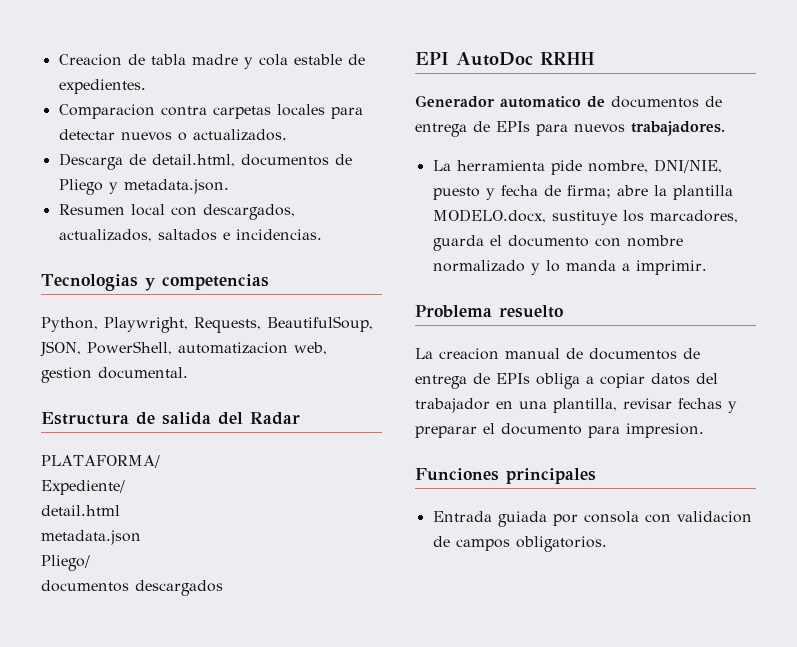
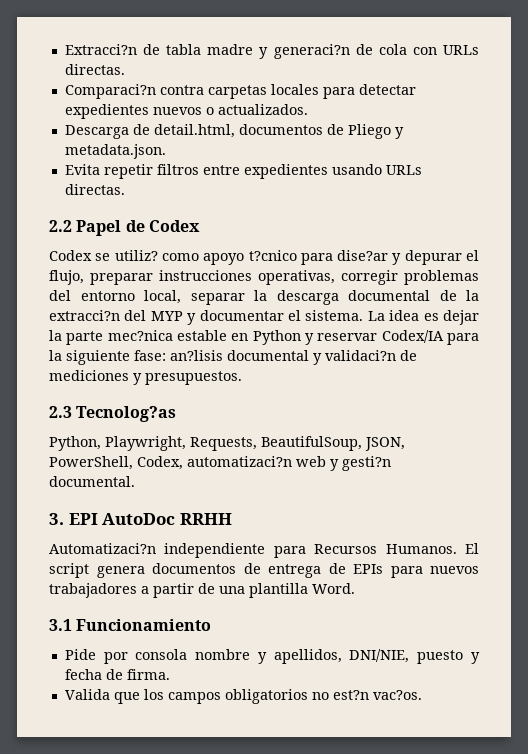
[58,54,122,66] Creacion -> [64,44,137,55] Extracci?n
[258,54,365,66] [58,79,146,94] [58,104,155,119] cola estable de expedientes. // Comparacion -> [273,44,480,59] [64,64,125,75] [64,84,156,99] generaci?n de cola con URLs directas. // Comparaci?n
(115, 134) none -> [64,104,149,119] expedientes
[58,204,295,220] [58,229,322,242] [41,274,269,291] Resumen local con descargados, actualizados, saltados e incidencias. // Tecnologias y competencias -> [64,164,422,179] [64,184,125,195] [49,220,200,236] [49,250,480,265] [49,270,479,285] [49,290,479,305] [49,310,479,325] [49,330,479,345] [49,350,417,365] [49,370,242,385] [49,406,177,422] Evita repetir filtros entre expedientes usando URLs directas. // 2.2 Papel de Codex // Codex se utiliz? como apoyo t?cnico para dise?ar y depurar el flujo, preparar instrucciones operativas, corregir problemas del entorno local, separar la descarga documental de la extracci?n del MYP y documentar el sistema. La idea es dejar la parte mec?nica estable en Python y reservar Codex/IA para la siguiente fase: an?lisis documental y validaci?n de mediciones y presupuestos. // 2.3 Tecnolog?as
[178,342,327,355] [41,367,188,383] [41,412,300,425] [41,455,160,468] [41,480,125,495] [41,505,120,516] [41,530,141,545] [41,555,90,571] [41,580,223,596] [415,52,595,66] [415,95,605,108] automatizacion web, gestion documental. // Estructura de salida del Radar // PLATAFORMA/ // Expediente/ // detail.html // metadata.json // Pliego/ // documentos descargados // EPI AutoDoc RRHH // Generador automatico de -> [137,456,391,471] [49,476,135,487] [49,513,232,525] [49,543,479,558] [49,563,145,578] Codex, automatizaci?n web y gesti?n documental. // 3. EPI AutoDoc RRHH // Automatizaci?n independiente para Recursos Humanos. El script genera
[631,121,725,136] [432,160,648,175] trabajadores. // La herramienta pide nombre, -> [49,583,355,598] [49,619,212,631] [64,649,342,664] trabajadores a partir de una plantilla Word. // 3.1 Funcionamiento // Pide por consola nombre y apellidos,
[566,185,733,200] [432,209,738,225] [432,235,683,251] [432,260,707,275] [415,305,563,318] [415,348,700,360] [415,373,718,389] [415,398,737,413] [415,423,704,438] [415,468,596,484] [432,511,752,527] [432,536,607,552] firma; abre la plantilla MODELO.docx, sustituye los marcadores, guarda el documento con nombre normalizado y lo manda a imprimir. // Problema resuelto // La creacion manual de documentos de entrega de EPIs obliga a copiar datos del trabajador en una plantilla, revisar fechas y preparar el documento para impresion. // Funciones principales // Entrada guiada por consola con validacion de campos obligatorios. -> [126,669,170,680] [64,689,422,704] firma. // Valida que los campos obligatorios no est?n vac?os.

